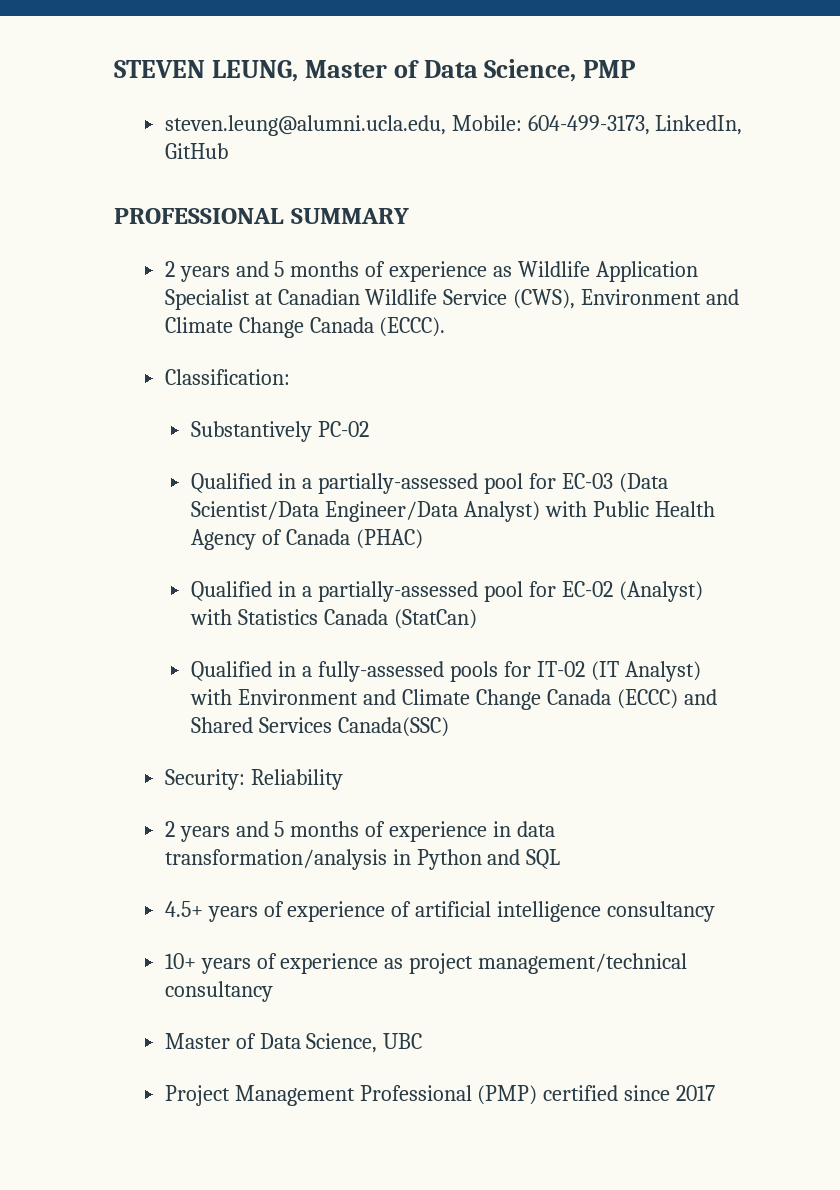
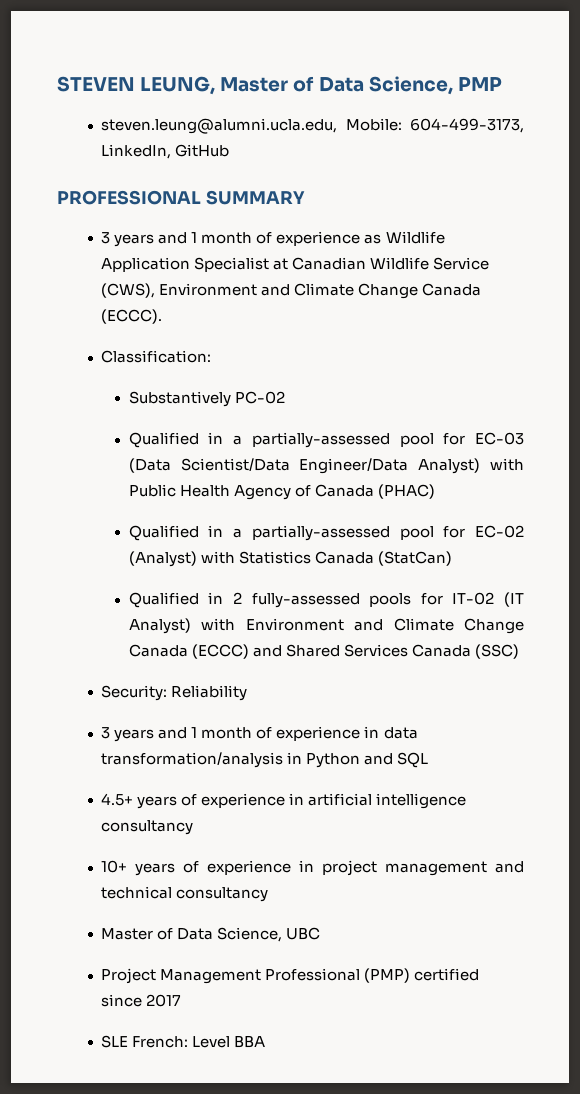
[164,261,360,282] 2 years and 5 months -> [101,232,253,247] 3 years and 1 month
[301,666,312,677] a -> [232,592,242,604] 2
[337,717,449,737] Canada(SSC) -> [411,644,520,659] Canada (SSC)
[164,821,360,842] 2 years and 5 months -> [101,727,253,742] 3 years and 1 month
[391,901,412,917] of -> [289,793,305,805] in
[384,953,688,974] as project management/technical -> [299,860,524,876] [101,886,173,899] in project management and technical
(716, 1093) none -> [101,1035,266,1048] // SLE French: Level BBA

